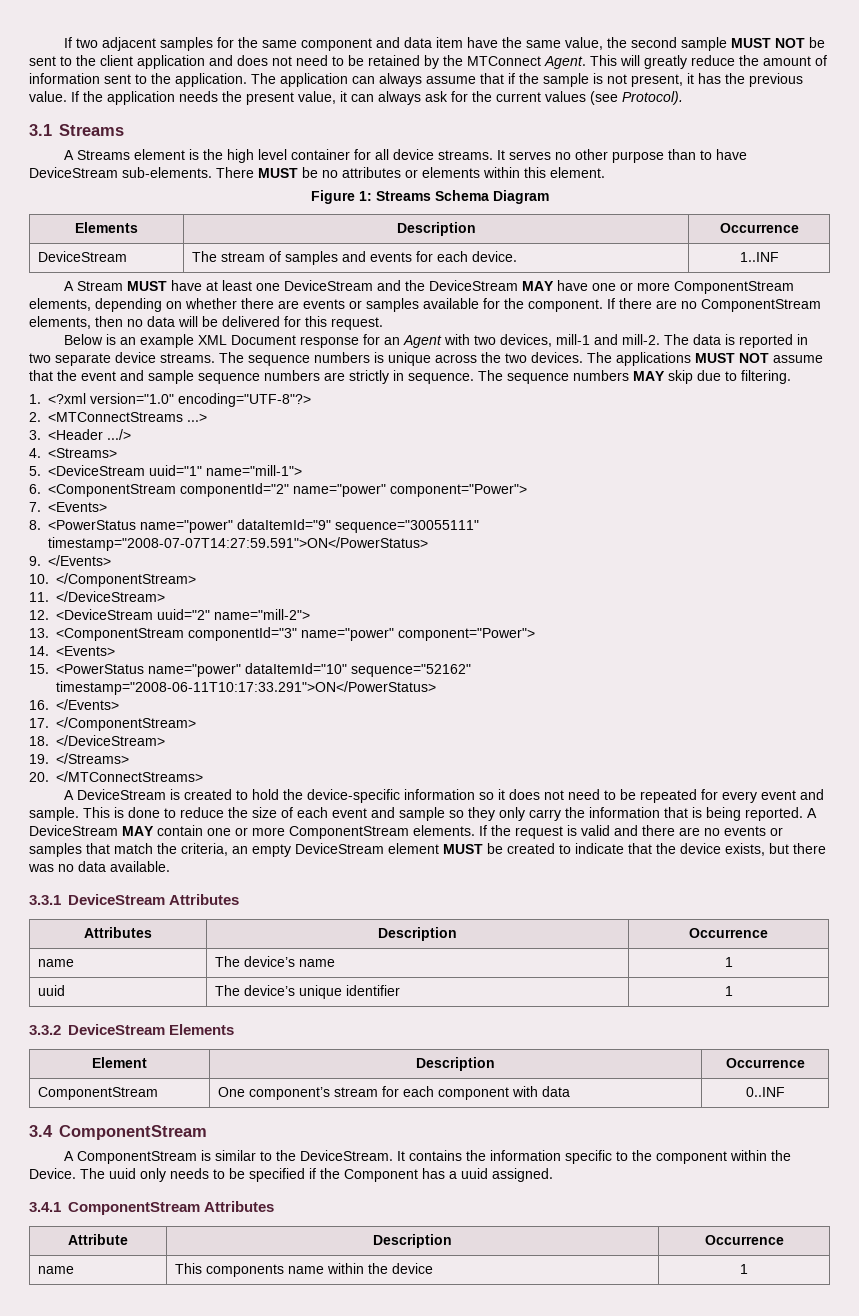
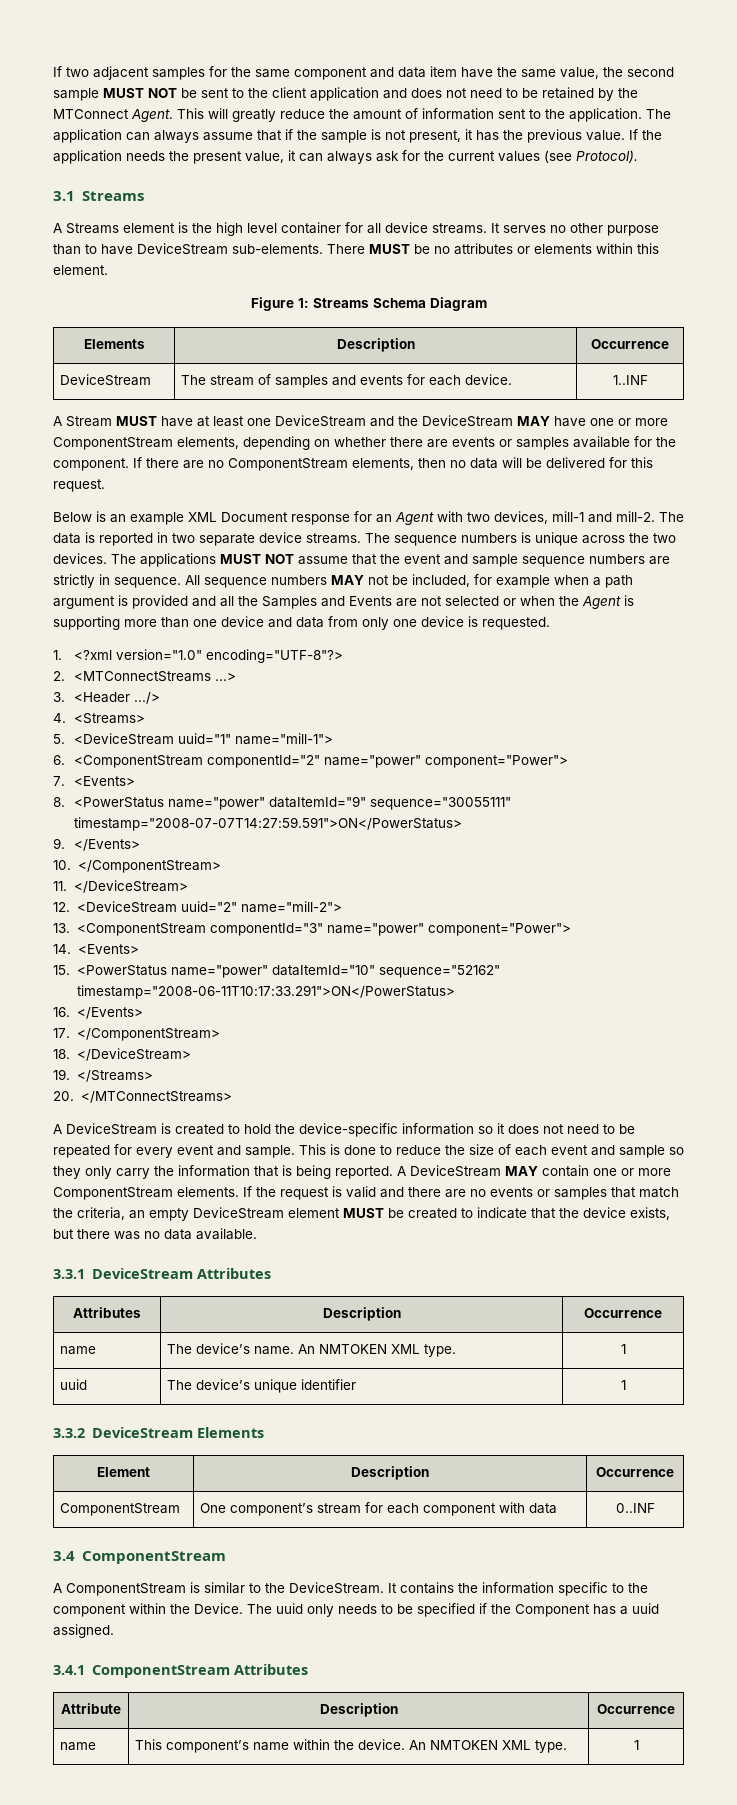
[478,370,503,381] The -> [185,575,200,585] All
[668,370,791,384] skip due to filtering. -> [368,574,633,588] [53,595,634,609] [53,616,550,630] not be included, for example when a path argument is provided and all the Samples and Events are not selected or when the Agent is supporting more than one device and data from only one device is requested.
[298,959,335,967] name -> [253,1344,456,1357] name. An NMTOKEN XML type.
[205,1264,284,1277] components -> [165,1740,249,1753] component’s
[391,1263,433,1274] device -> [357,1739,567,1753] device. An NMTOKEN XML type.

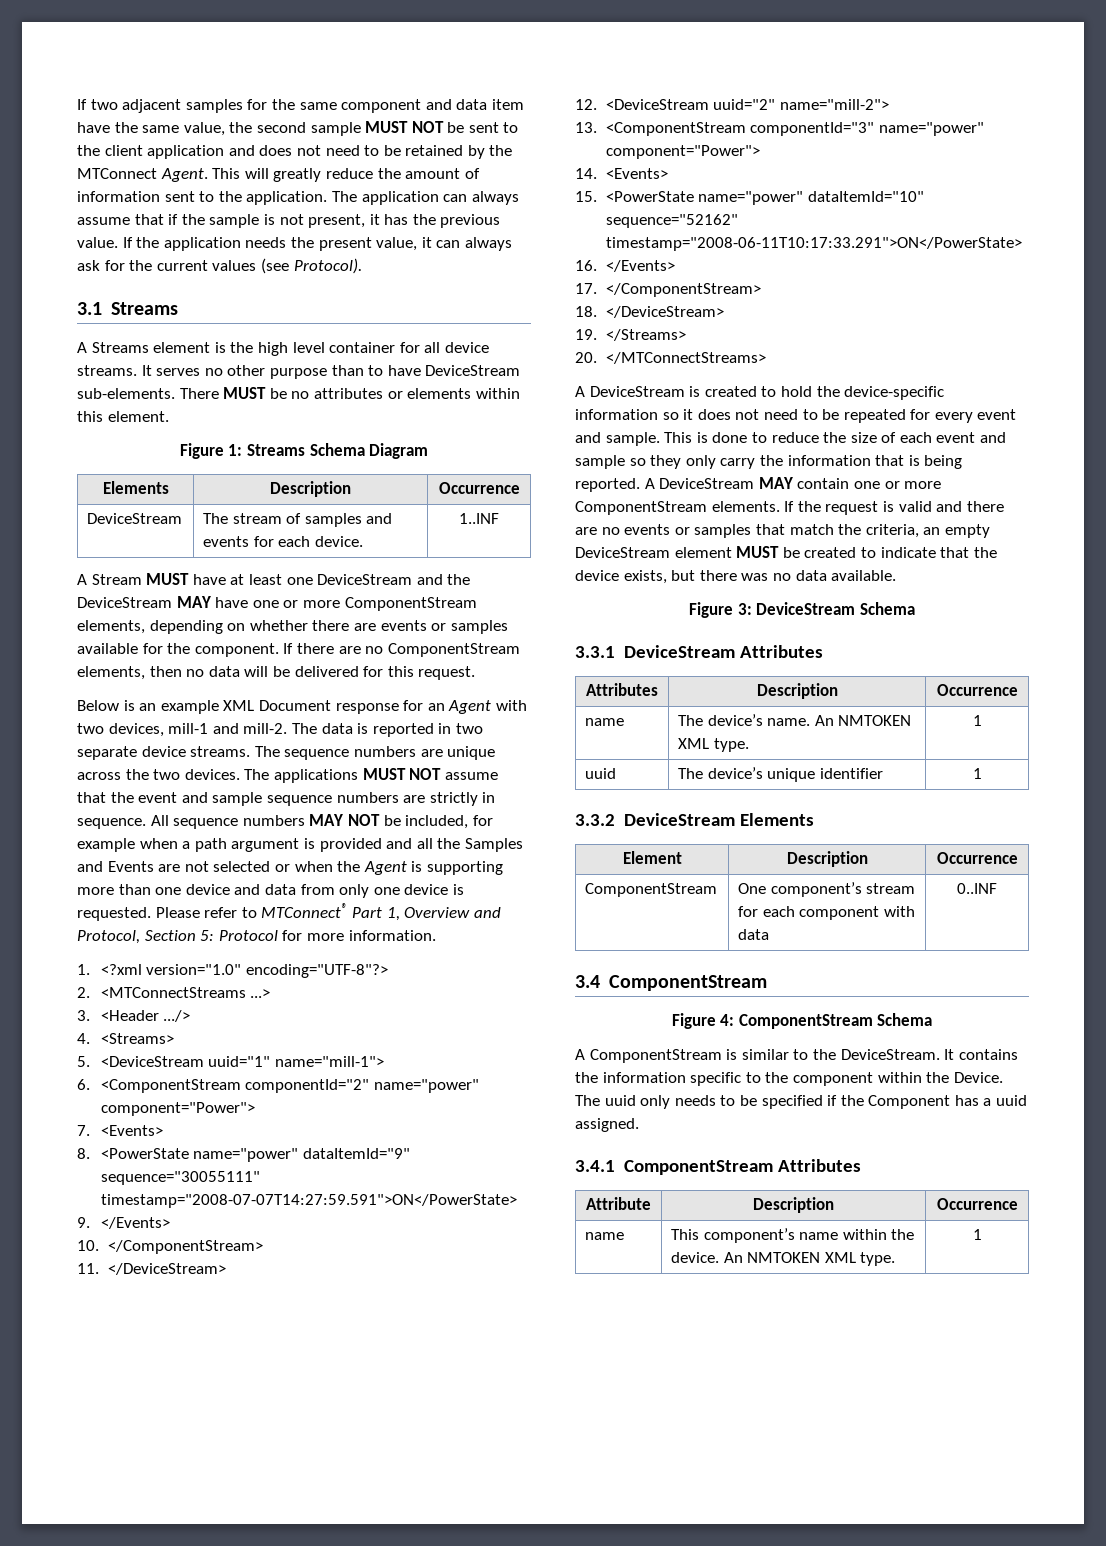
[521,532,531,543] is -> [420,749,443,757] are
[368,575,389,585] not -> [347,814,380,826] NOT
(550, 623) none -> [155,903,501,921] [77,930,436,944] Please refer to MTConnect® Part 1, Overview and Protocol, Section 5: Protocol for more information.
[74,797,165,808] <PowerStatus -> [100,1148,189,1159] <PowerState
[74,817,463,831] timestamp="2008-07-07T14:27:59.591">ON</PowerStatus> -> [100,1194,517,1208] timestamp="2008-07-07T14:27:59.591">ON</PowerState>
[76,965,167,976] <PowerStatus -> [605,191,694,202] <PowerState
[76,985,455,999] timestamp="2008-06-11T10:17:33.291">ON</PowerStatus> -> [605,237,1022,251] timestamp="2008-06-11T10:17:33.291">ON</PowerState>
(257, 1234) none -> [689,602,915,618] // Figure 3: DeviceStream Schema
(226, 1557) none -> [671,1013,933,1029] // Figure 4: ComponentStream Schema

